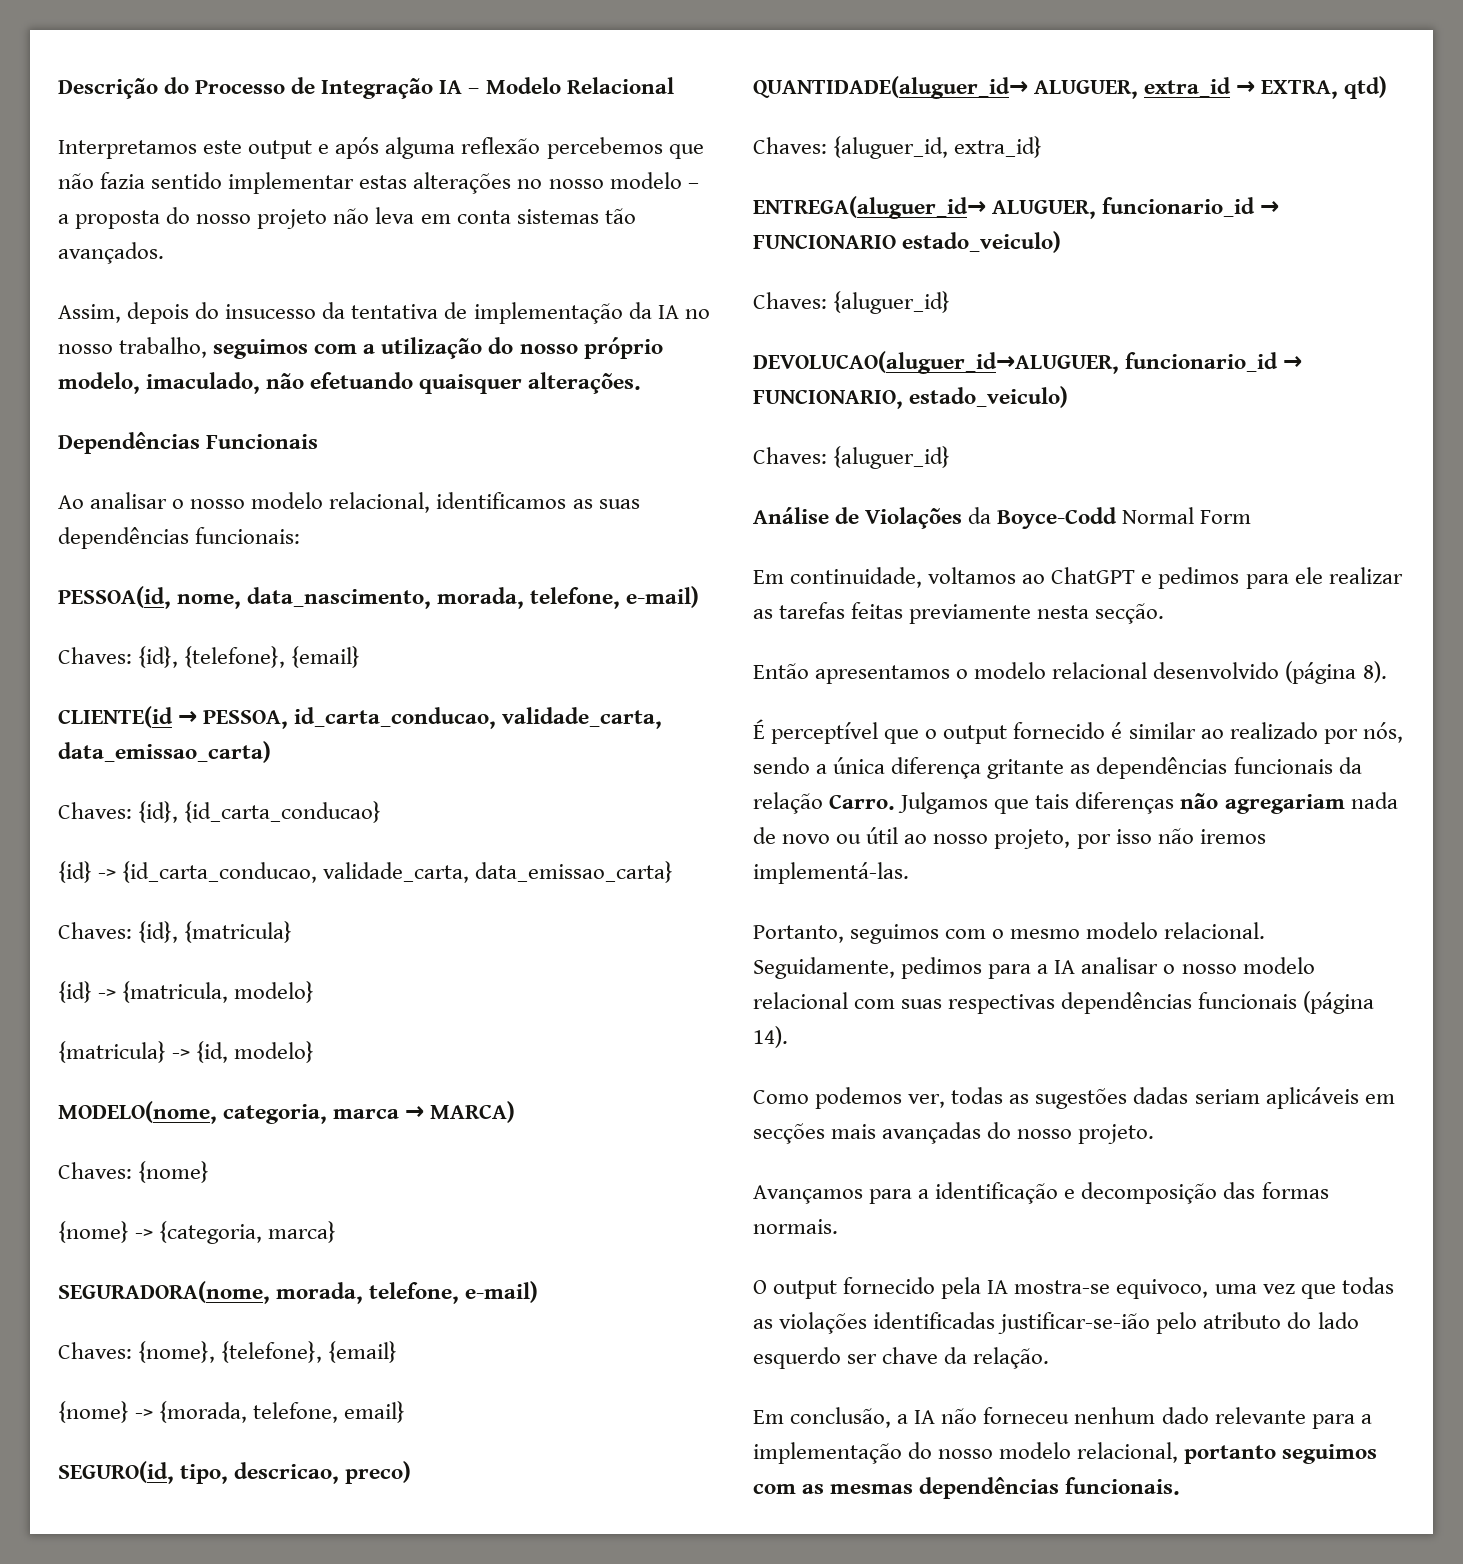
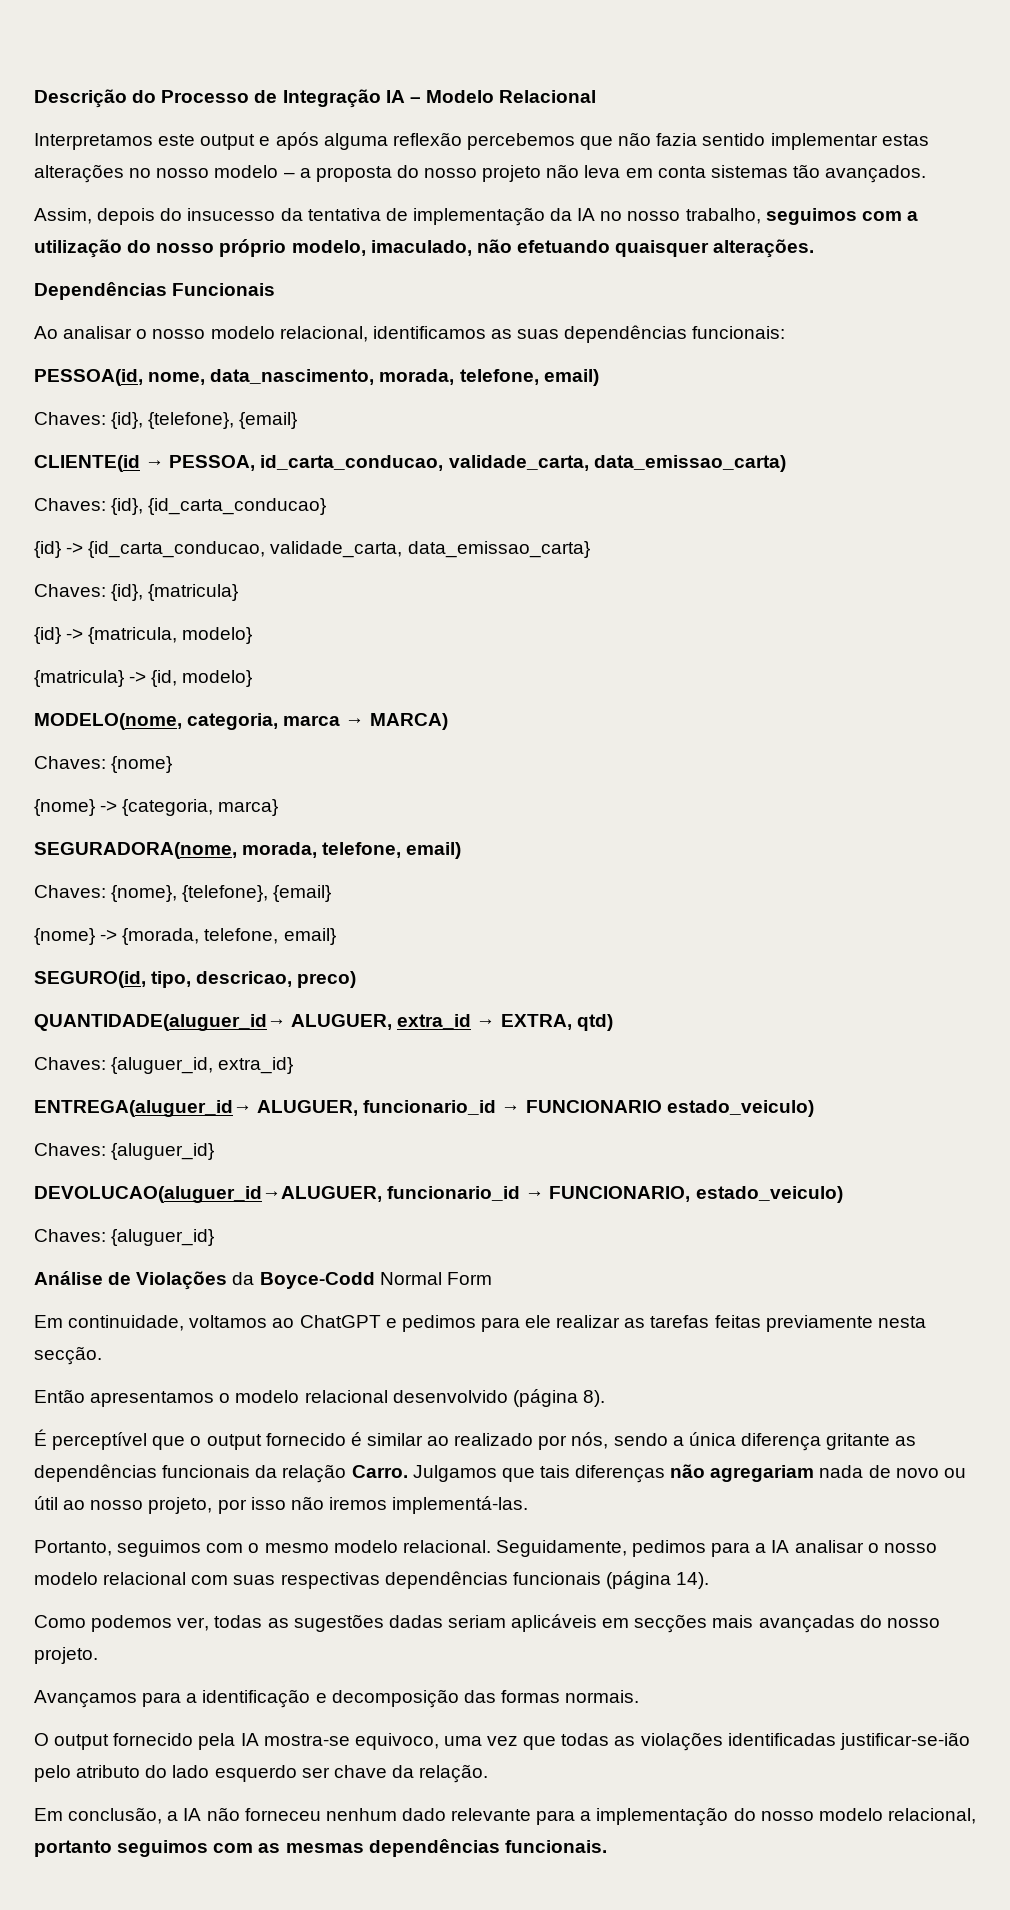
[626,586,700,608] e-mail) -> [543,369,599,386] email)
[465,1281,539,1303] e-mail) -> [406,842,462,859] email)

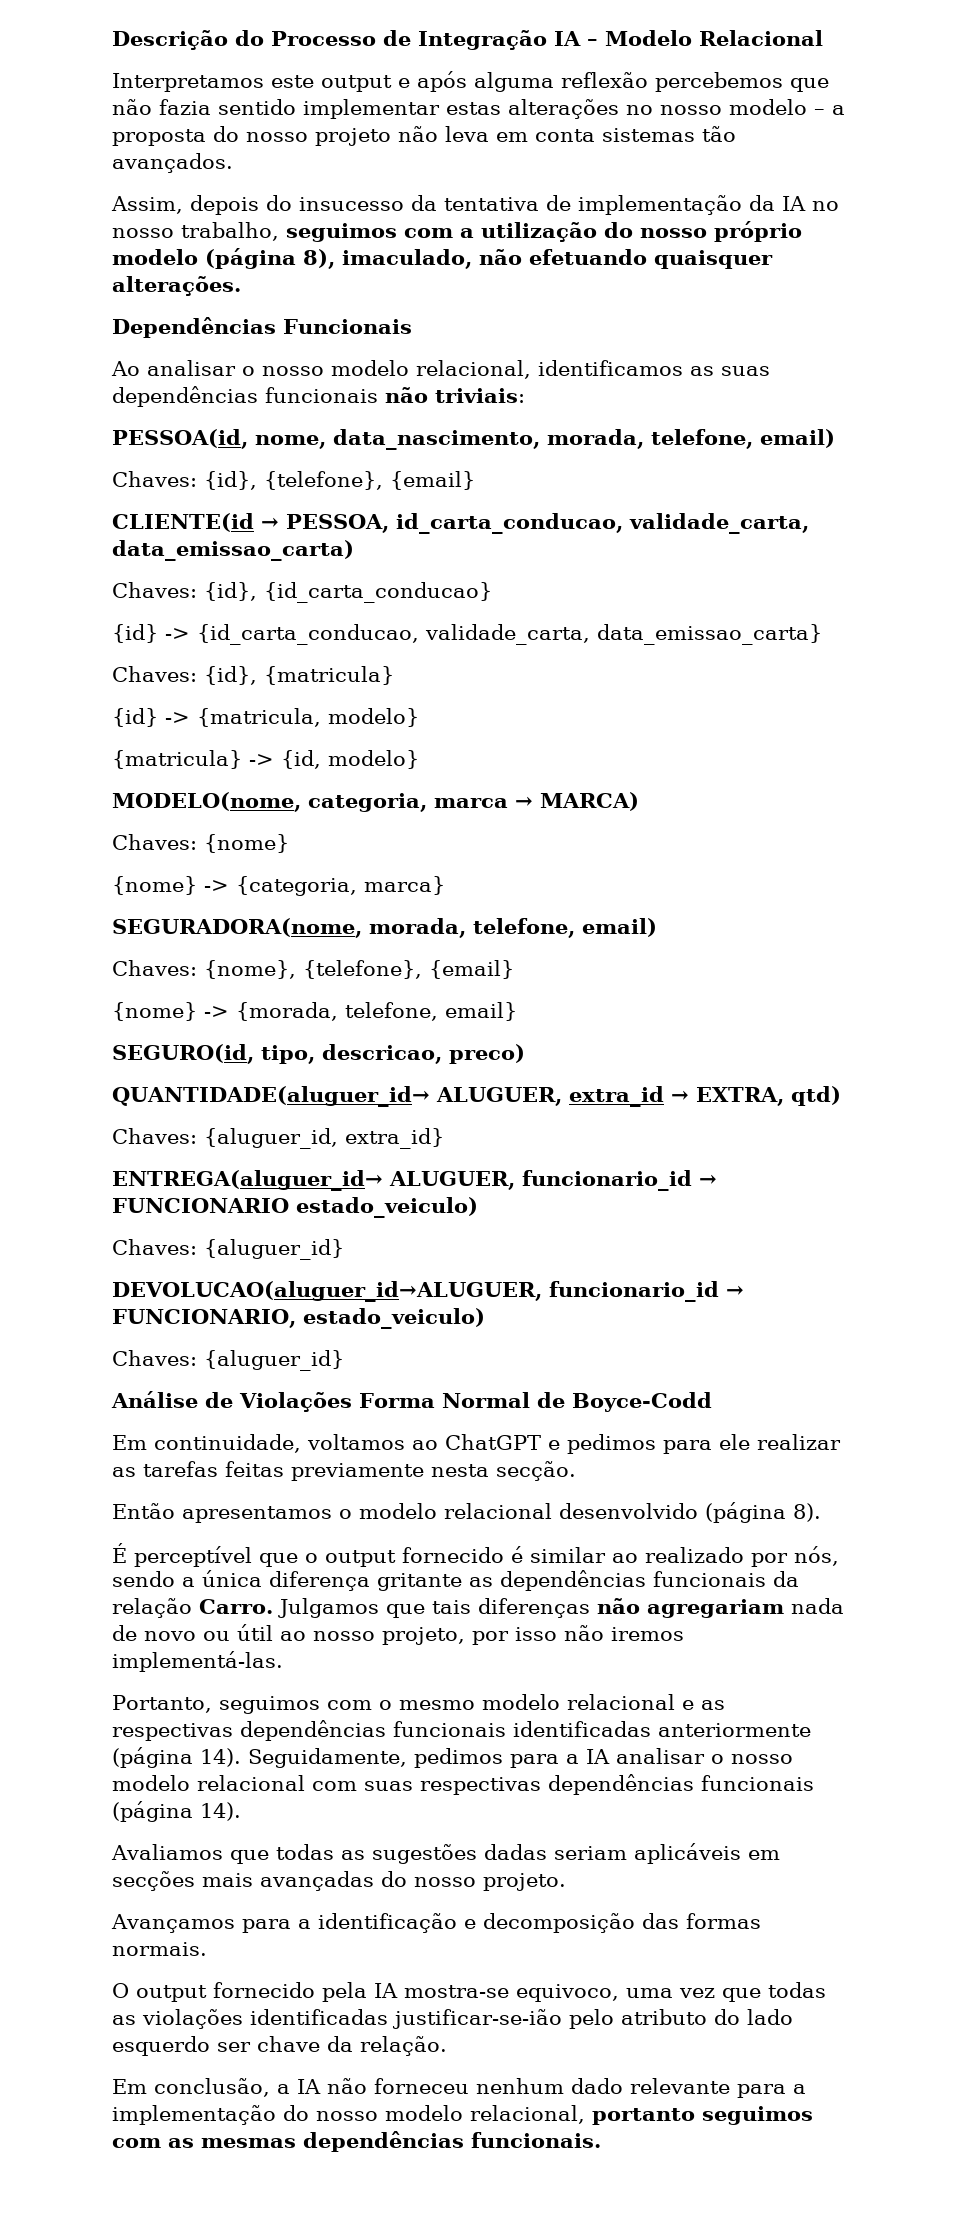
[291,240,366,256] modelo, -> [112,248,335,269] modelo (página 8),
[692,326,786,339] funcionais: -> [265,387,525,403] funcionais não triviais:
[232,1272,255,1285] da -> [359,1392,565,1408] Forma Normal de
[379,1272,492,1285] Normal Form -> (712, 1402) none
[402,1540,491,1553] relacional. -> [566,1694,725,1710] [112,1720,811,1741] [112,1747,241,1768] relacional e as respectivas dependências funcionais identificadas anteriormente (página 14).
[34,1615,210,1632] Como podemos ver, -> [111,1844,269,1864] Avaliamos que

